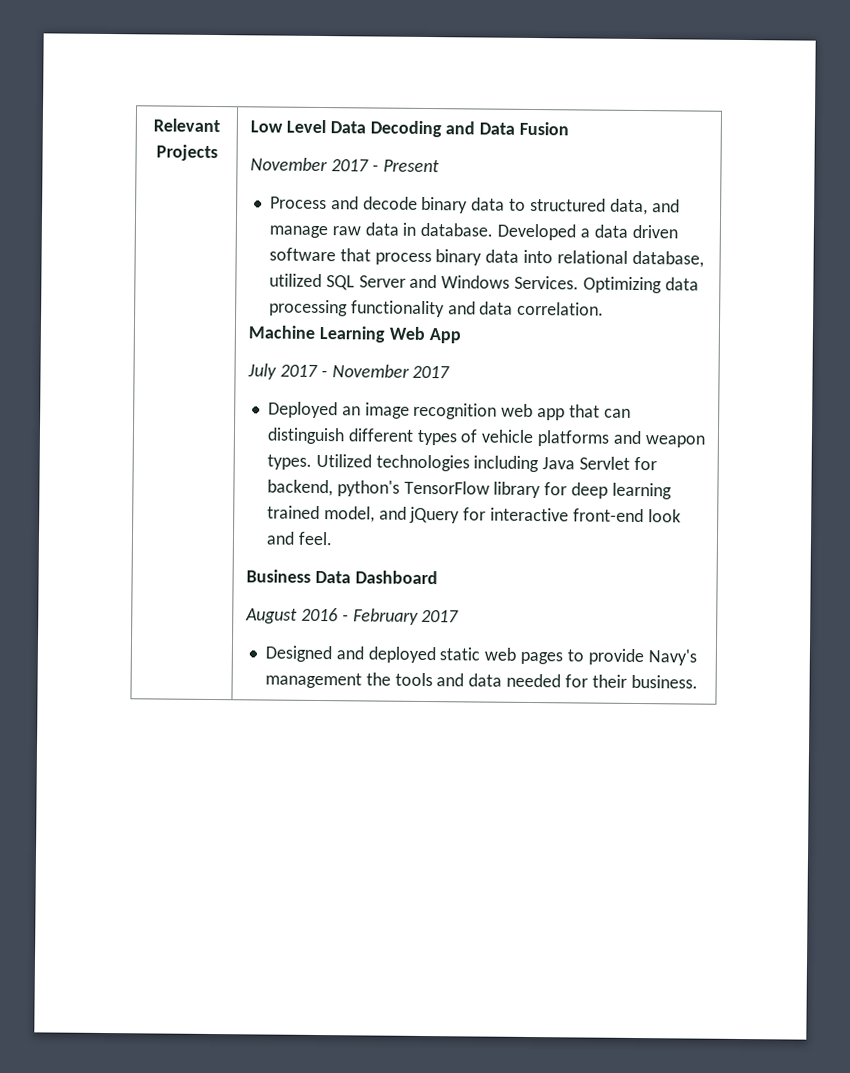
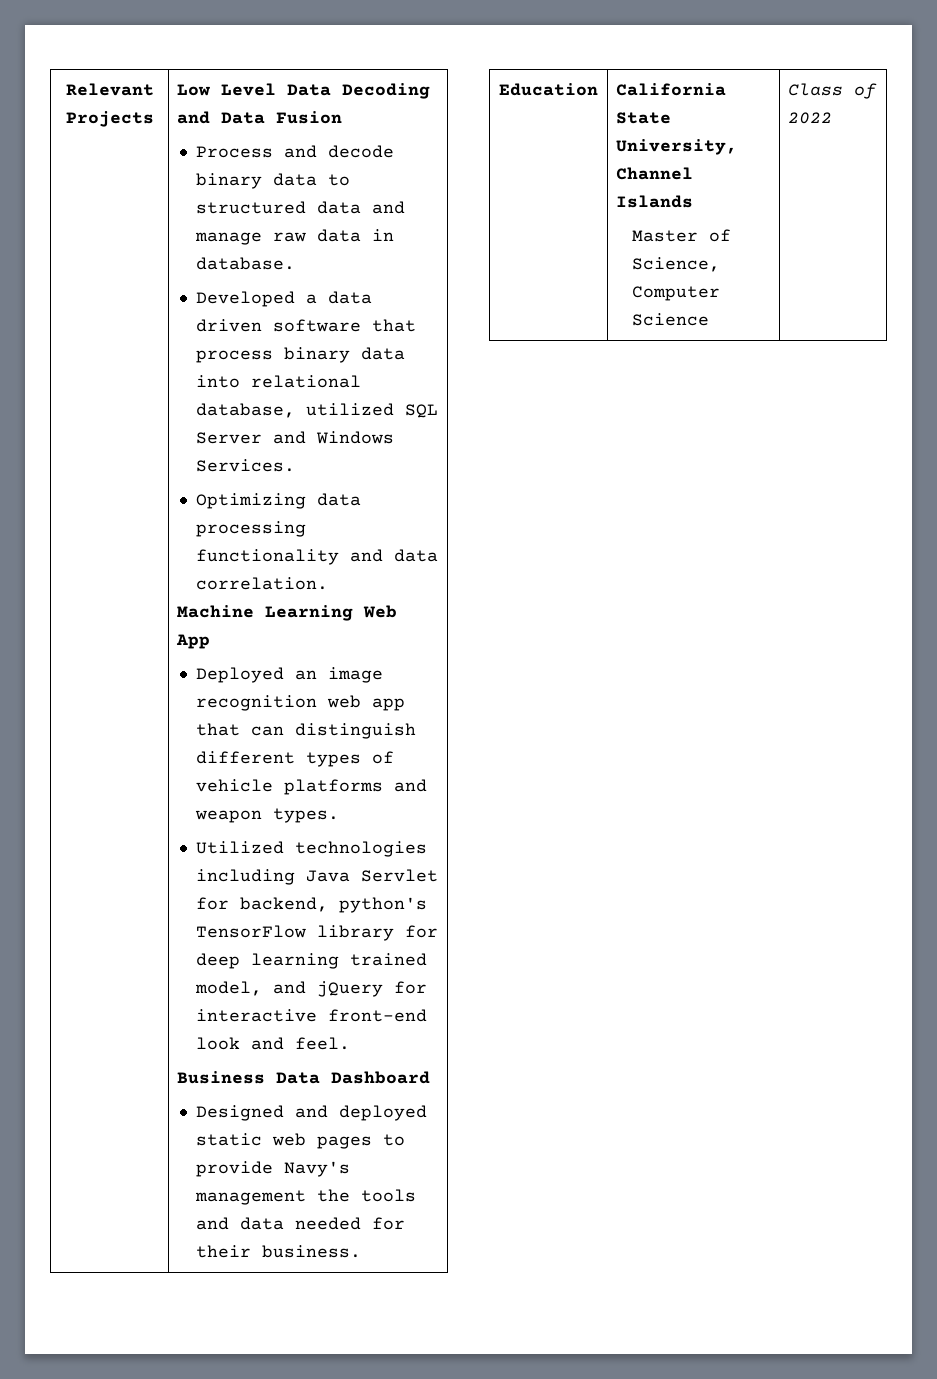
[249,157,440,173] // November 2017 - Present -> (342, 117) none
[609,198,648,216] data, -> [317,201,362,214] data
(494, 229) none -> (296, 263) //
(580, 282) none -> (296, 465) //
[246,363,451,380] // July 2017 - November 2017 -> (210, 641) none
(312, 462) none -> (340, 815) //
[244,607,460,625] // August 2016 - February 2017 -> (430, 1077) none
(698, 681) none -> [499,83,598,96] [615,83,726,96] [615,112,671,124] [615,139,737,155] [615,167,693,180] [615,195,693,208] [632,229,732,242] [632,257,721,272] [632,286,721,301] [632,313,710,326] [787,83,877,99] [787,112,832,124] // Education | California State University, Channel Islands // Master of Science, Computer Science | Class of 2022

